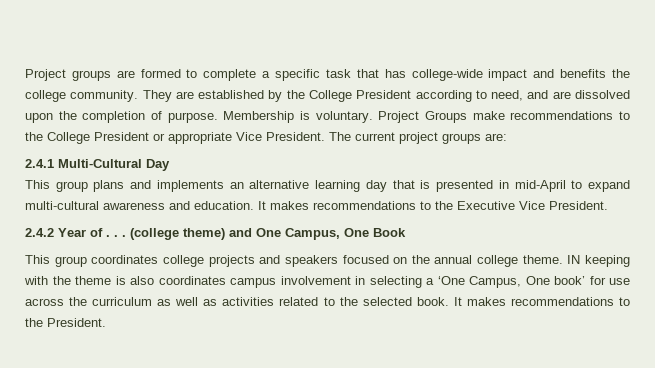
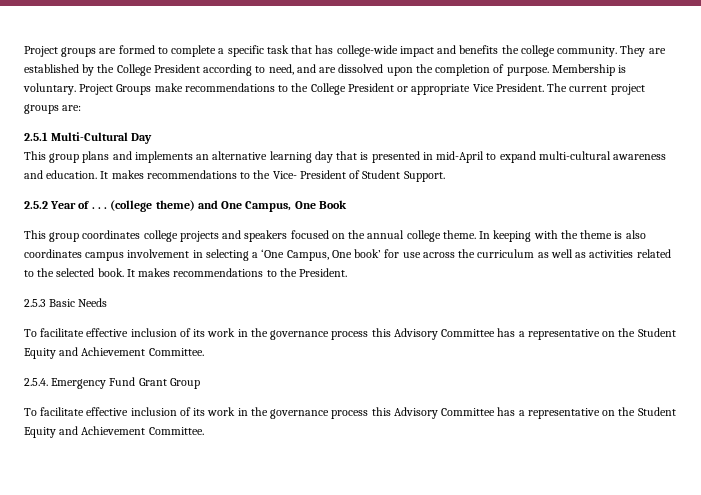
[25,159,54,168] 2.4.1 -> [24,132,48,141] 2.5.1
[457,201,608,210] [25,228,54,237] Executive Vice President. // 2.4.2 -> [272,170,445,182] [24,201,48,209] Vice- President of Student Support. // 2.5.2
[567,255,581,264] IN -> [479,231,491,239] In
(106, 322) none -> [24,298,108,307] [24,328,676,340] [24,347,204,359] [24,377,200,389] [24,407,676,419] [24,426,204,438] // 2.5.3 Basic Needs // To facilitate effective inclusion of its work in the governance process this Advisory Committee has a representative on the Student Equity and Achievement Committee. // 2.5.4. Emergency Fund Grant Group // To facilitate effective inclusion of its work in the governance process this Advisory Committee has a representative on the Student Equity and Achievement Committee.

